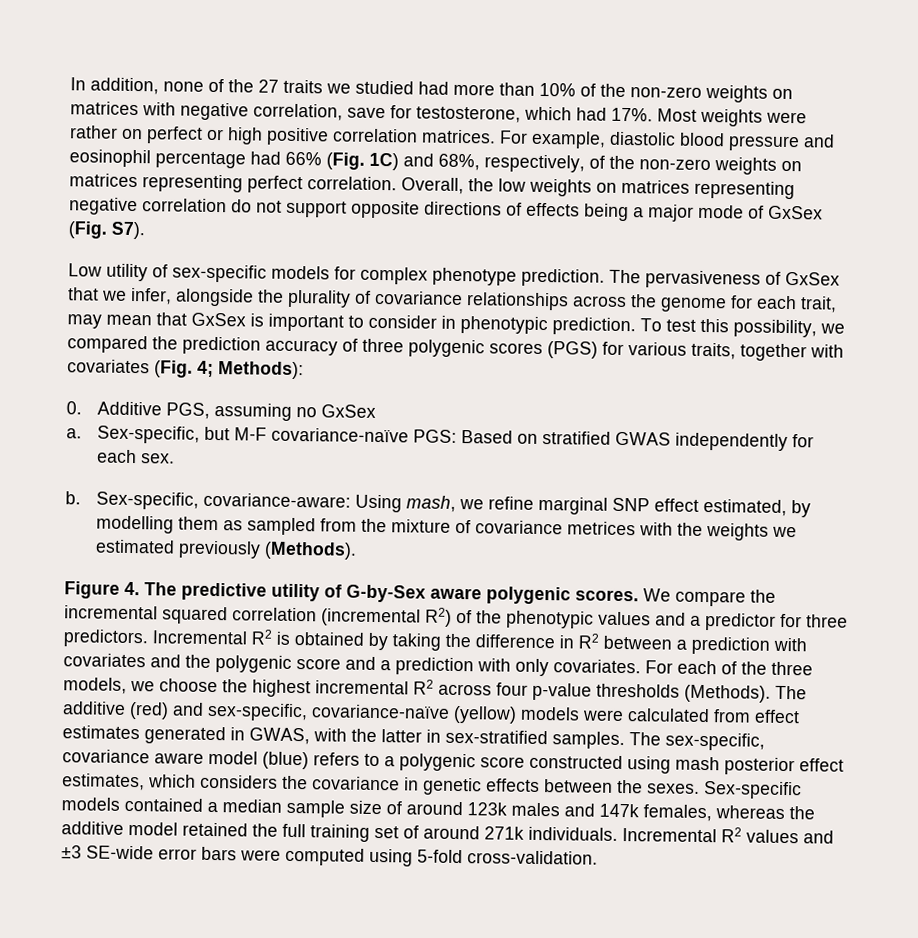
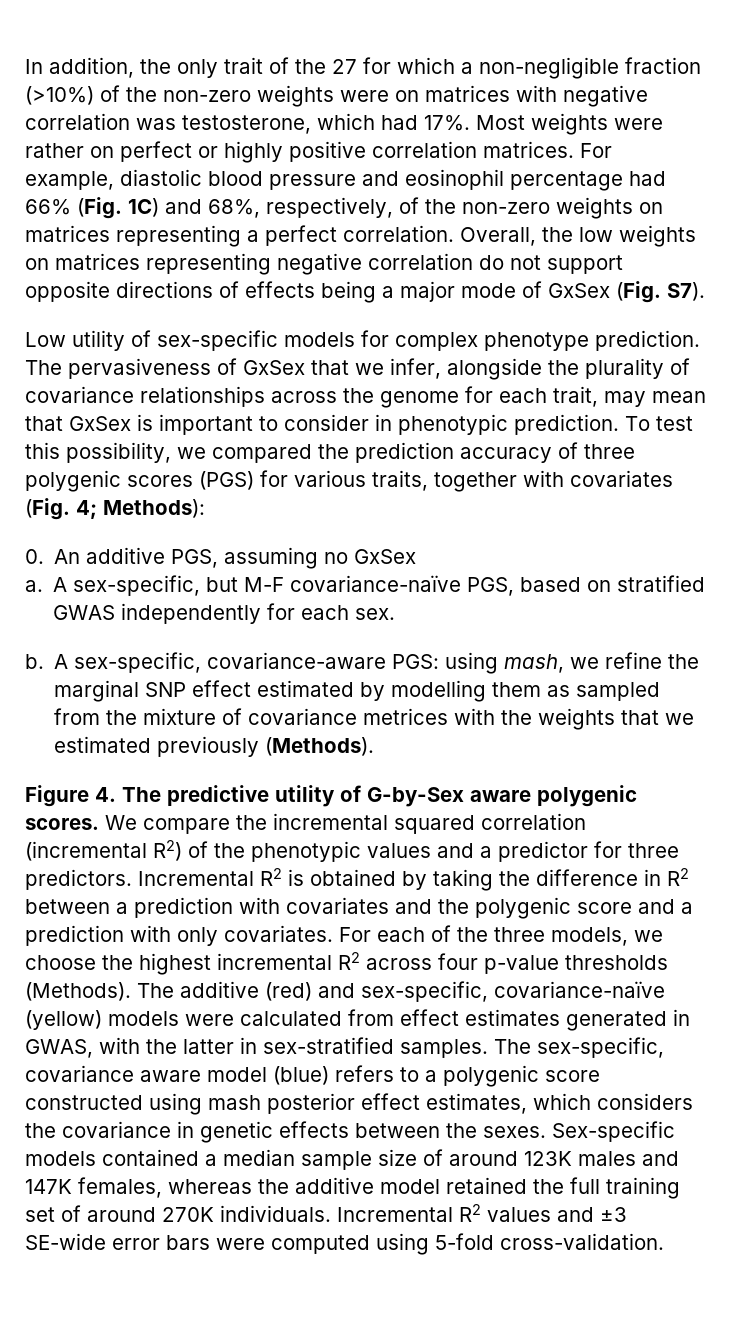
[163,78,768,103] none of the 27 traits we studied had more than 10% of the non-zero weights -> [140,57,701,79] [25,85,389,107] the only trait of the 27 for which a non-negligible fraction (>10%) of the non-zero weights were
[253,103,412,121] correlation, save for -> [25,113,176,130] correlation was
[227,127,263,145] high -> [224,141,283,163] highly
(243, 183) none -> [247,230,259,242] a
[96,401,162,416] Additive -> [54,547,166,564] An additive
[96,425,200,444] Sex-specific, -> [53,575,201,596] A sex-specific,
[412,429,513,444] PGS: Based -> [467,577,582,596] PGS, based
[95,491,402,513] Sex-specific, covariance-aware: Using -> [54,652,499,674] A sex-specific, covariance-aware PGS: using
(534, 503) none -> [668,654,700,669] the
[702,498,787,517] estimated, -> [257,680,355,697] estimated
(769, 532) none -> [621,710,660,725] that
[467,802,507,816] 123k -> [524,1151,572,1166] 123K
[599,803,639,818] 147k -> [25,1179,72,1194] 147K
[484,826,524,840] 271k -> [162,1207,214,1222] 270K

